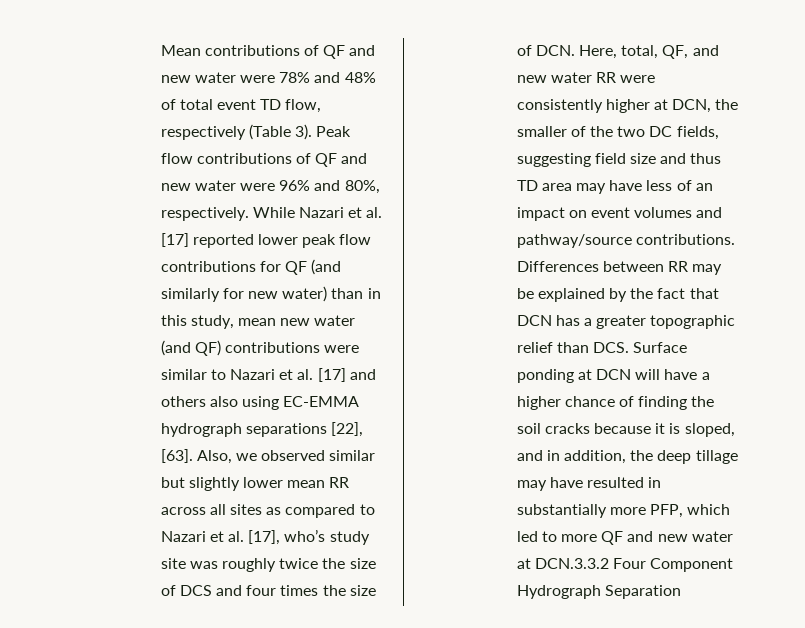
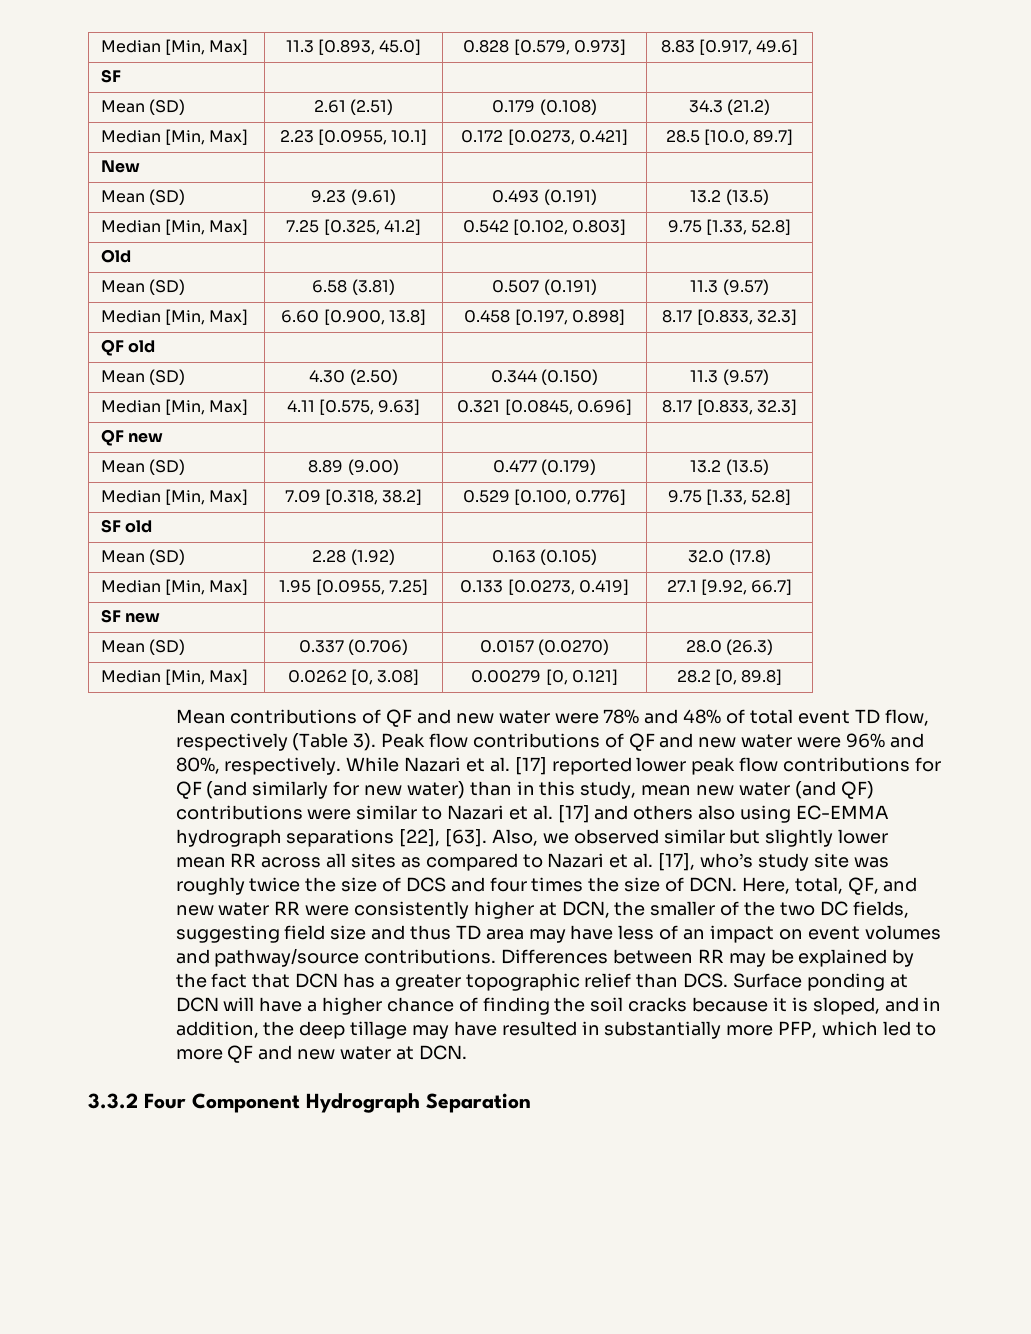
(160, 50) none -> [100,39,249,55] [285,39,422,55] [463,39,626,55] [660,39,799,55] [100,69,121,83] [100,99,186,115] [313,99,394,115] [492,99,597,115] [688,99,771,115] [100,129,249,145] [279,129,428,145] [461,129,628,145] [665,129,794,145] [100,160,140,173] [100,189,186,205] [311,189,396,205] [492,189,597,205] [690,189,769,205] [100,219,249,235] [286,219,421,235] [462,219,627,235] [667,219,792,235] [100,249,131,263] [100,279,186,295] [312,279,395,295] [492,279,597,295] [690,279,769,295] [100,309,249,325] [281,309,426,325] [464,309,625,325] [662,309,797,325] [100,339,156,356] [100,369,186,385] [309,369,398,385] [490,369,599,385] [690,369,769,385] [100,399,249,415] [286,399,421,415] [457,399,632,415] [662,399,797,415] [100,429,164,446] [100,459,186,475] [308,459,399,475] [492,459,597,475] [690,459,769,475] [100,489,249,505] [284,489,423,505] [462,489,627,505] [667,489,792,505] [100,519,153,533] [100,549,186,565] [312,549,395,565] [491,549,598,565] [688,549,771,565] [100,579,249,595] [279,579,428,595] [460,579,629,595] [666,579,793,595] [100,609,161,623] [100,639,186,655] [298,639,409,655] [479,639,610,655] [685,639,774,655] [100,669,249,685] [287,669,420,685] [471,669,618,685] [676,669,783,685] Median [Min, Max] | 11.3 [0.893, 45.0] | 0.828 [0.579, 0.973] | 8.83 [0.917, 49.6] // SF | | | // Mean (SD) | 2.61 (2.51) | 0.179 (0.108) | 34.3 (21.2) // Median [Min, Max] | 2.23 [0.0955, 10.1] | 0.172 [0.0273, 0.421] | 28.5 [10.0, 89.7] // New | | | // Mean (SD) | 9.23 (9.61) | 0.493 (0.191) | 13.2 (13.5) // Median [Min, Max] | 7.25 [0.325, 41.2] | 0.542 [0.102, 0.803] | 9.75 [1.33, 52.8] // Old | | | // Mean (SD) | 6.58 (3.81) | 0.507 (0.191) | 11.3 (9.57) // Median [Min, Max] | 6.60 [0.900, 13.8] | 0.458 [0.197, 0.898] | 8.17 [0.833, 32.3] // QF old | | | // Mean (SD) | 4.30 (2.50) | 0.344 (0.150) | 11.3 (9.57) // Median [Min, Max] | 4.11 [0.575, 9.63] | 0.321 [0.0845, 0.696] | 8.17 [0.833, 32.3] // QF new | | | // Mean (SD) | 8.89 (9.00) | 0.477 (0.179) | 13.2 (13.5) // Median [Min, Max] | 7.09 [0.318, 38.2] | 0.529 [0.100, 0.776] | 9.75 [1.33, 52.8] // SF old | | | // Mean (SD) | 2.28 (1.92) | 0.163 (0.105) | 32.0 (17.8) // Median [Min, Max] | 1.95 [0.0955, 7.25] | 0.133 [0.0273, 0.419] | 27.1 [9.92, 66.7] // SF new | | | // Mean (SD) | 0.337 (0.706) | 0.0157 (0.0270) | 28.0 (26.3) // Median [Min, Max] | 0.0262 [0, 3.08] | 0.00279 [0, 0.121] | 28.2 [0, 89.8] //
[534,558,609,569] DCN.3.3.2 -> [418,1045,467,1060] [88,1093,138,1109] DCN. // 3.3.2

